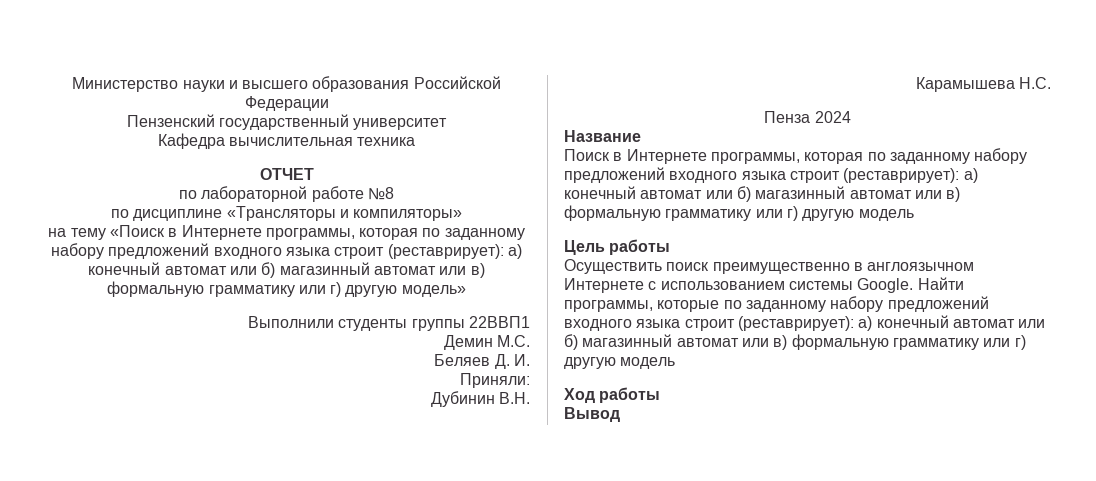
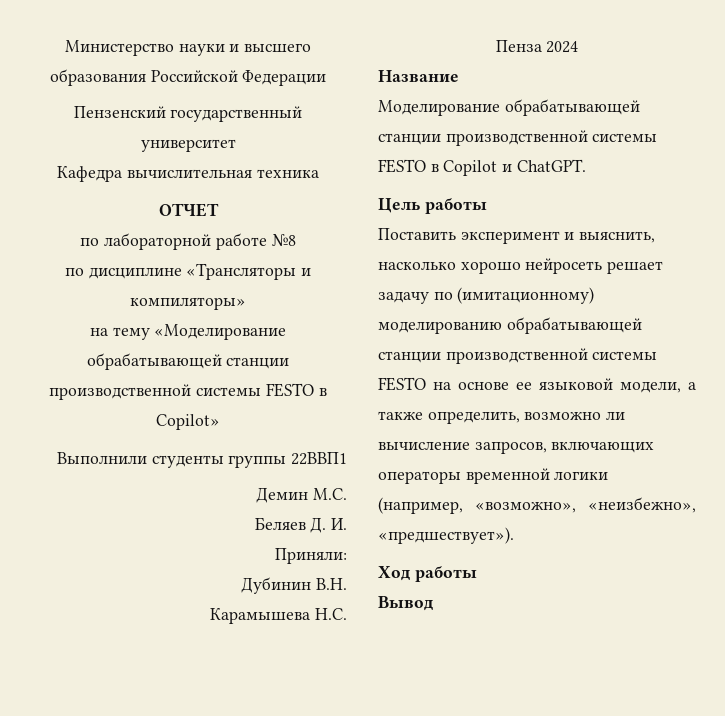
[109,225,525,240] [51,243,522,259] [88,262,485,278] [107,281,466,297] «Поиск в Интернете программы, которая по заданному набору предложений входного языка строит (реставрирует): а) конечный автомат или б) магазинный автомат или в) формальную грамматику или г) другую модель» -> [154,324,287,340] [86,353,290,370] [49,383,327,400] [156,414,220,430] «Моделирование обрабатывающей станции производственной системы FESTO в Copilot»
[564,148,1028,164] [564,167,978,183] [564,186,961,202] [564,205,914,221] [564,239,671,255] [564,259,975,274] [564,277,964,293] [564,296,989,312] [564,315,1046,331] [564,334,1026,350] [564,357,676,369] Поиск в Интернете программы, которая по заданному набору предложений входного языка строит (реставрирует): а) конечный автомат или б) магазинный автомат или в) формальную грамматику или г) другую модель // Цель работы // Осуществить поиск преимущественно в англоязычном Интернете с использованием системы Google. Найти программы, которые по заданному набору предложений входного языка строит (реставрирует): а) конечный автомат или б) магазинный автомат или в) формальную грамматику или г) другую модель -> [378,99,640,116] [378,130,658,146] [378,159,586,176] [378,198,487,214] [378,228,656,244] [378,258,664,274] [378,287,595,304] [378,317,642,334] [378,348,658,364] [378,377,696,393] [378,411,626,424] [378,441,655,454] [378,468,609,484] [378,497,696,514] [378,527,514,544] Моделирование обрабатывающей станции производственной системы FESTO в Copilot и ChatGPT. // Цель работы // Поставить эксперимент и выяснить, насколько хорошо нейросеть решает задачу по (имитационному) моделированию обрабатывающей станции производственной системы FESTO на основе ее языковой модели, а также определить, возможно ли вычисление запросов, включающих операторы временной логики (например, «возможно», «неизбежно», «предшествует»).

